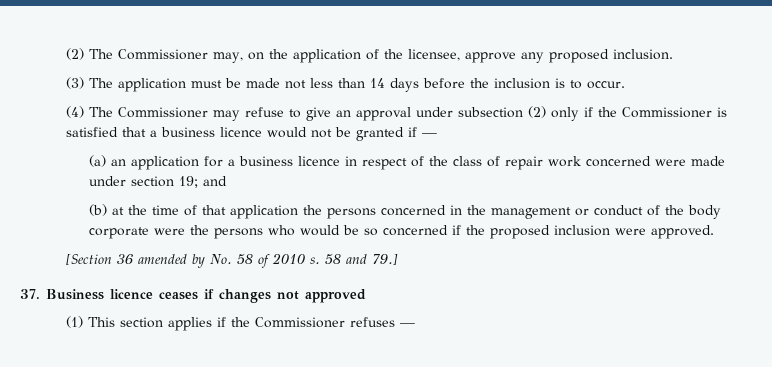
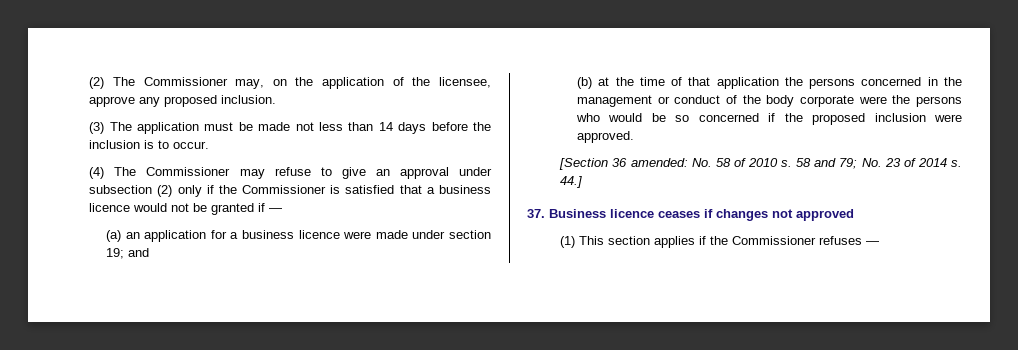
[344,156,651,170] in respect of the class of repair work concerned -> (340, 234) none
[137,254,205,268] amended by -> [630,158,688,167] amended:
[371,254,398,265] 79.] -> [839,158,963,169] [560,176,583,188] 79; No. 23 of 2014 s. 44.]

